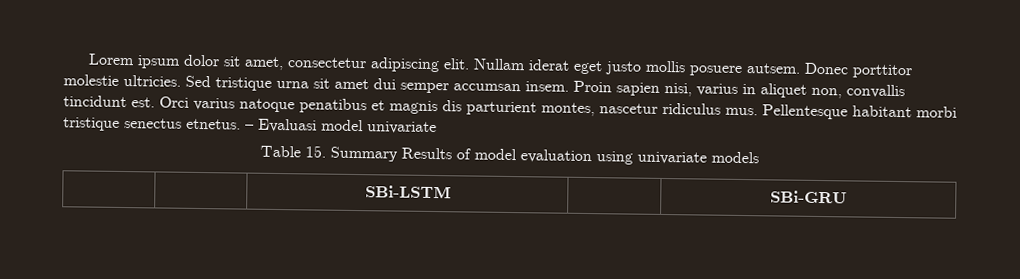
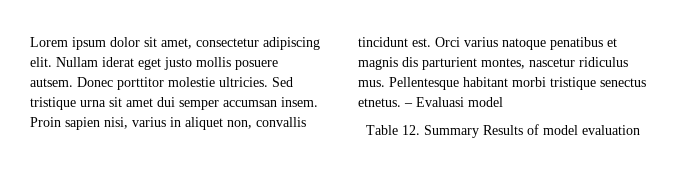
[367,121,437,135] univariate -> (503, 102) none
[305,145,326,158] 15. -> [402,125,420,135] 12.
[596,151,759,165] [364,185,451,199] [770,190,847,204] using univariate models // | | SBi-LSTM | | SBi-GRU -> (640, 130) none

